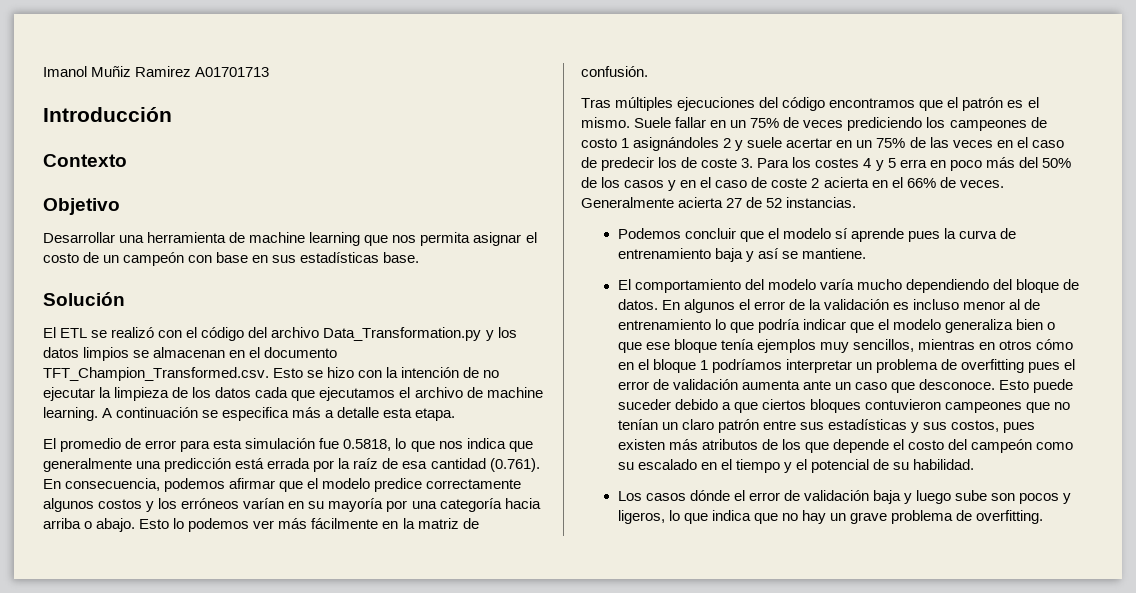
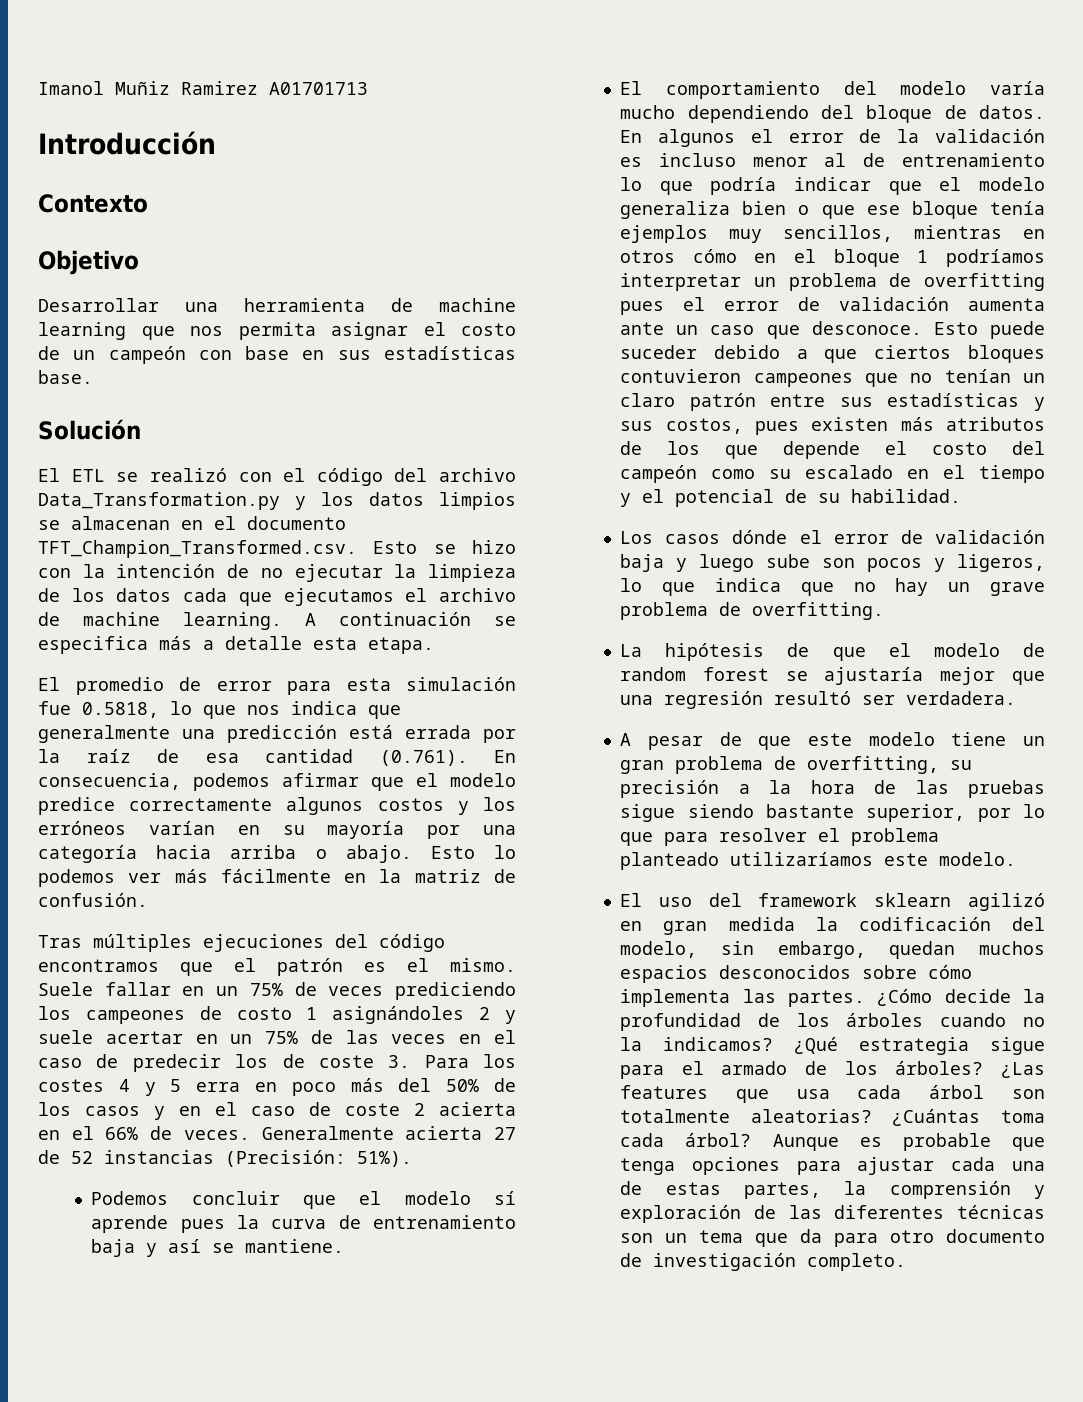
[786,197,857,208] instancias. -> [104,1150,412,1167] instancias (Precisión: 51%).
(1044, 517) none -> [620,643,1045,661] [620,667,1045,685] [620,691,1017,709] [620,732,1045,750] [620,756,973,774] [620,780,1045,798] [620,804,1045,822] [620,828,940,846] [620,852,1017,870] [620,893,1045,911] [620,917,1045,935] [620,941,1045,959] [620,965,973,983] [620,989,1045,1007] [620,1013,1045,1031] [620,1037,1045,1055] [620,1061,1045,1079] [620,1085,1045,1103] [620,1109,1045,1126] [620,1133,1045,1151] [620,1157,1045,1175] [620,1181,1045,1199] [620,1205,1045,1223] [620,1229,1045,1247] [620,1253,907,1271] // La hipótesis de que el modelo de random forest se ajustaría mejor que una regresión resultó ser verdadera. // A pesar de que este modelo tiene un gran problema de overfitting, su precisión a la hora de las pruebas sigue siendo bastante superior, por lo que para resolver el problema planteado utilizaríamos este modelo. // El uso del framework sklearn agilizó en gran medida la codificación del modelo, sin embargo, quedan muchos espacios desconocidos sobre cómo implementa las partes. ¿Cómo decide la profundidad de los árboles cuando no la indicamos? ¿Qué estrategia sigue para el armado de los árboles? ¿Las features que usa cada árbol son totalmente aleatorias? ¿Cuántas toma cada árbol? Aunque es probable que tenga opciones para ajustar cada una de estas partes, la comprensión y exploración de las diferentes técnicas son un tema que da para otro documento de investigación completo.

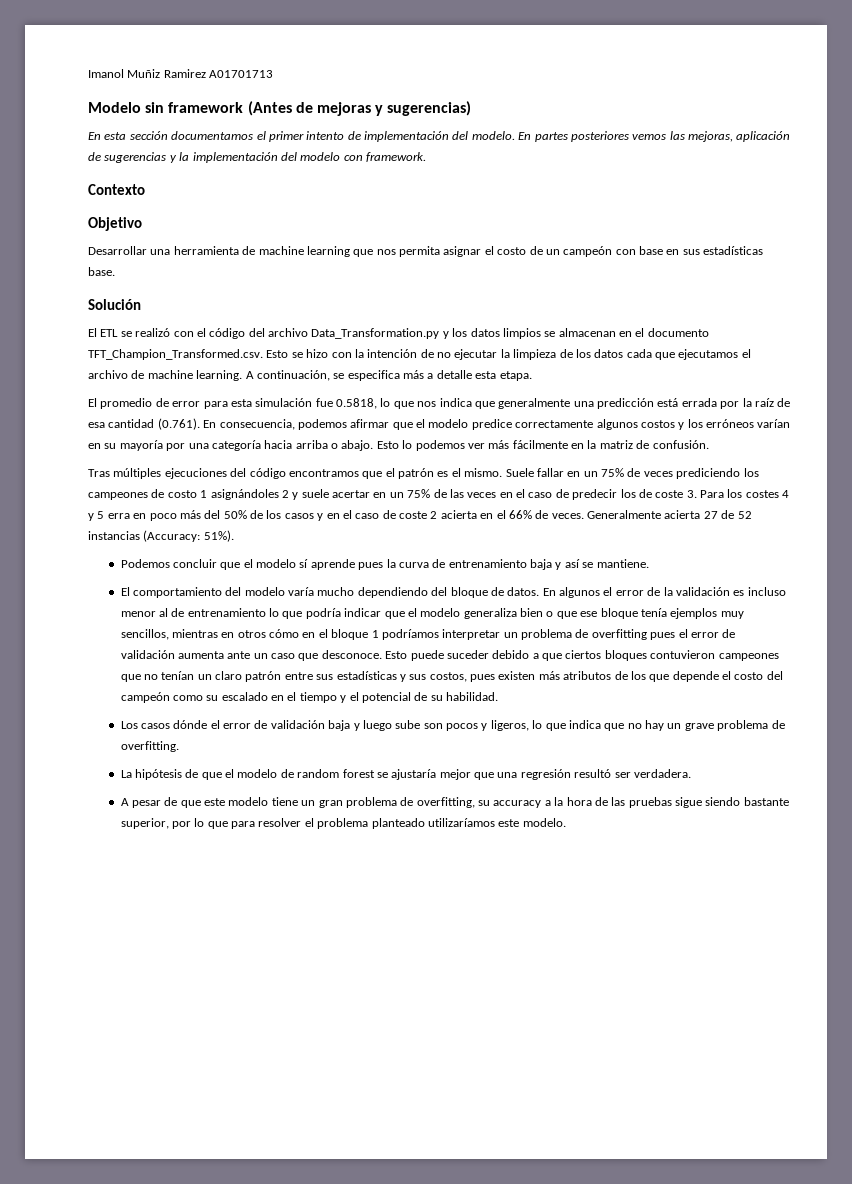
[38,131,216,155] Introducción -> [88,101,472,116] [88,131,791,142] [88,152,426,163] Modelo sin framework (Antes de mejoras y sugerencias) // En esta sección documentamos el primer intento de implementación del modelo. En partes posteriores vemos las mejoras, aplicación de sugerencias y la implementación del modelo con framework.
[339,612,471,626] continuación -> [256,370,330,381] continuación,
[225,1150,346,1167] (Precisión: -> [143,530,201,542] (Accuracy:
[620,780,720,798] precisión -> [493,800,542,808] accuracy
[620,893,1045,911] [620,917,1045,935] [620,941,1045,959] [620,965,973,983] [620,989,1045,1007] [620,1013,1045,1031] [620,1037,1045,1055] [620,1061,1045,1079] [620,1085,1045,1103] [620,1109,1045,1126] [620,1133,1045,1151] [620,1157,1045,1175] [620,1181,1045,1199] [620,1205,1045,1223] [620,1229,1045,1247] [620,1253,907,1271] // El uso del framework sklearn agilizó en gran medida la codificación del modelo, sin embargo, quedan muchos espacios desconocidos sobre cómo implementa las partes. ¿Cómo decide la profundidad de los árboles cuando no la indicamos? ¿Qué estrategia sigue para el armado de los árboles? ¿Las features que usa cada árbol son totalmente aleatorias? ¿Cuántas toma cada árbol? Aunque es probable que tenga opciones para ajustar cada una de estas partes, la comprensión y exploración de las diferentes técnicas son un tema que da para otro documento de investigación completo. -> (566, 822) none

